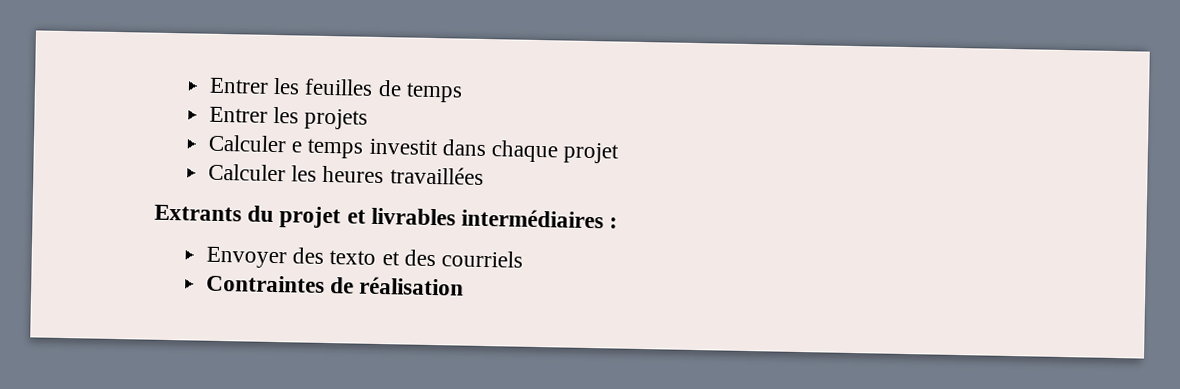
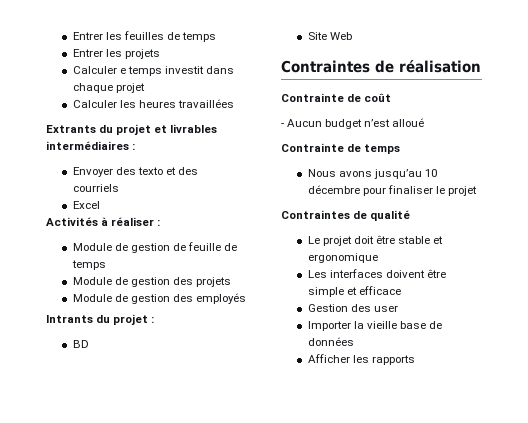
[206,274,465,296] Contraintes de réalisation -> [72,201,100,209] [46,217,161,226] [72,242,238,253] [71,260,106,270] [72,277,232,287] [72,293,247,304] [46,314,155,325] [72,340,89,348] [307,32,352,40] [281,60,481,73] [281,93,392,102] [281,118,425,129] [281,143,401,154] [307,169,437,179] [307,185,478,196] [281,210,411,221] [307,235,444,246] [307,253,378,263] [307,269,446,278] [307,286,401,297] [307,304,398,312] [307,321,443,331] [307,337,354,346] [307,354,415,365] Excel // Activités à réaliser : // Module de gestion de feuille de temps // Module de gestion des projets // Module de gestion des employés // Intrants du projet : // BD // Site Web // Contraintes de réalisation // Contrainte de coût // - Aucun budget n’est alloué // Contrainte de temps // Nous avons jusqu’au 10 décembre pour finaliser le projet // Contraintes de qualité // Le projet doit être stable et ergonomique // Les interfaces doivent être simple et efficace // Gestion des user // Importer la vieille base de données // Afficher les rapports

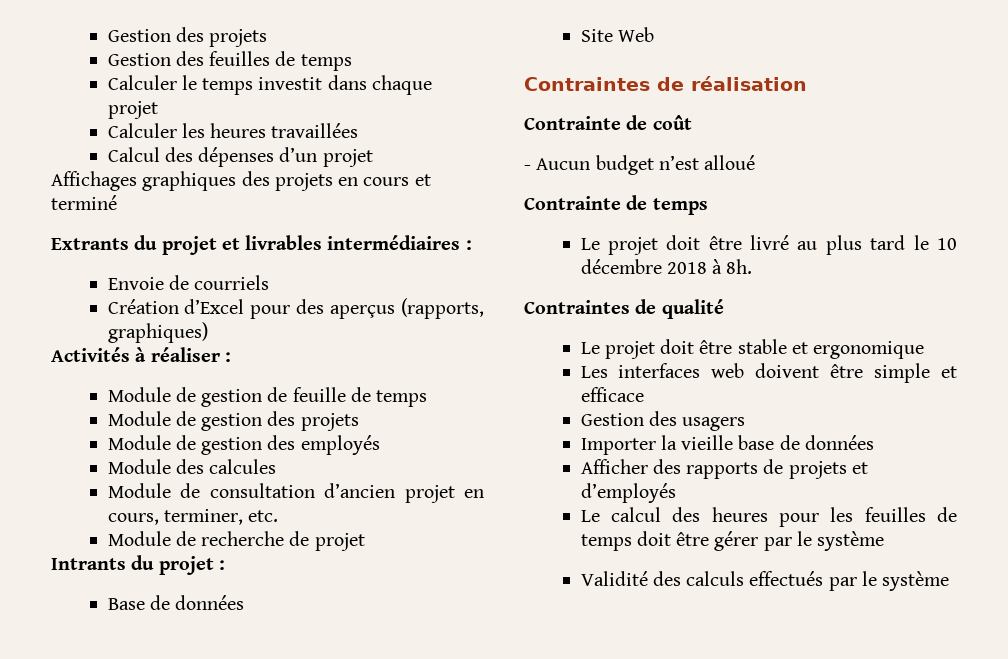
[72,31,217,42] [72,49,160,59] [72,66,126,74] Entrer les feuilles de temps // Entrer les projets // Calculer e -> [107,27,268,47] [107,51,352,71] [107,75,197,90] Gestion des projets // Gestion des feuilles de temps // Calculer le
(234, 103) none -> [107,147,373,167] [51,171,431,191] [51,195,117,210] // Calcul des dépenses d’un projet // Affichages graphiques des projets en cours et terminé
[72,167,199,177] [72,184,119,192] [72,201,100,209] Envoyer des texto et des courriels // Excel -> [107,275,270,290] [107,298,485,319] [107,322,208,343] Envoie de courriels // Création d’Excel pour des aperçus (rapports, graphiques)
(247, 298) none -> [107,459,277,474] [107,483,484,503] [107,509,279,525] [107,531,365,551] // Module des calcules // Module de consultation d’ancien projet en cours, terminer, etc. // Module de recherche de projet
[72,340,89,348] BD -> [107,595,245,610] Base de données
[307,169,437,179] [307,185,478,196] Nous avons jusqu’au 10 décembre pour finaliser le projet -> [580,235,957,255] [580,259,753,274] Le projet doit être livré au plus tard le 10 décembre 2018 à 8h.
(383, 273) none -> [711,363,745,378] web
[373,305,398,312] user -> [682,417,746,431] usagers
[352,355,415,365] les rapports -> [652,459,868,479] [580,483,676,503] [580,507,958,527] [580,531,885,551] [580,571,950,591] des rapports de projets et d’employés // Le calcul des heures pour les feuilles de temps doit être gérer par le système // Validité des calculs effectués par le système

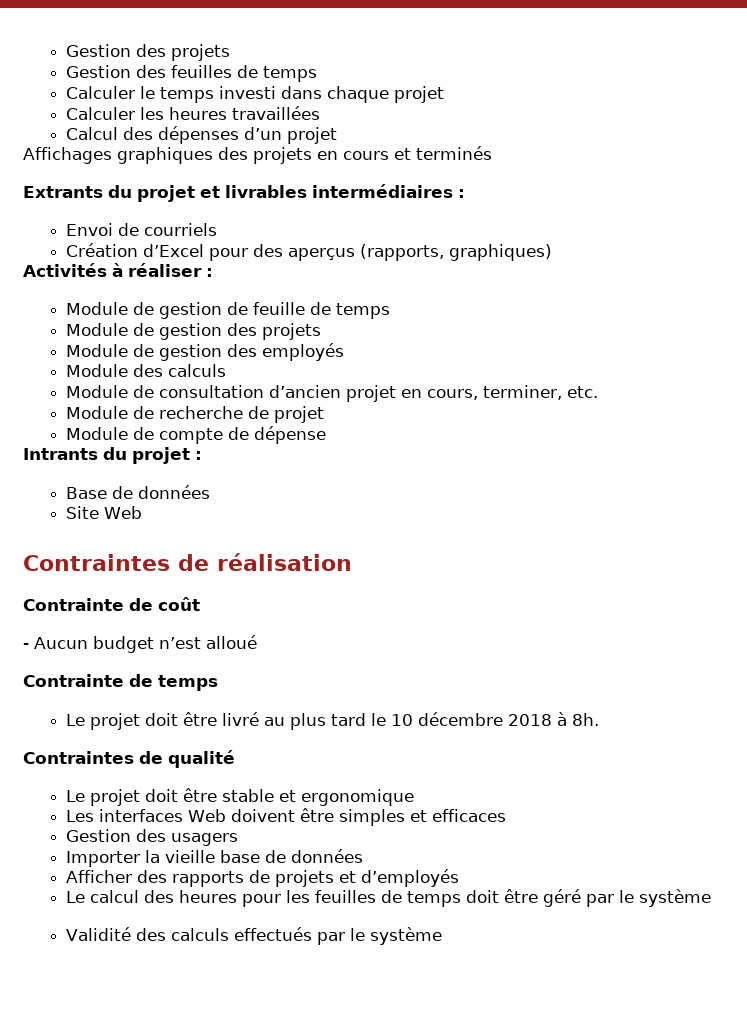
[258,77,323,90] investit -> [218,86,276,99] investi
[51,195,117,210] terminé -> [416,146,492,160] terminés
[107,277,164,290] Envoie -> [65,223,113,236] Envoi
[209,459,277,474] calcules -> [167,364,226,377] calculs
(365, 542) none -> [65,426,326,444] // Module de compte de dépense
[711,363,745,378] web -> [187,809,226,822] Web
[874,363,957,383] [580,387,644,402] simple et efficace -> [338,809,506,826] simples et efficaces
[714,531,759,551] gérer -> [542,889,581,907] géré

